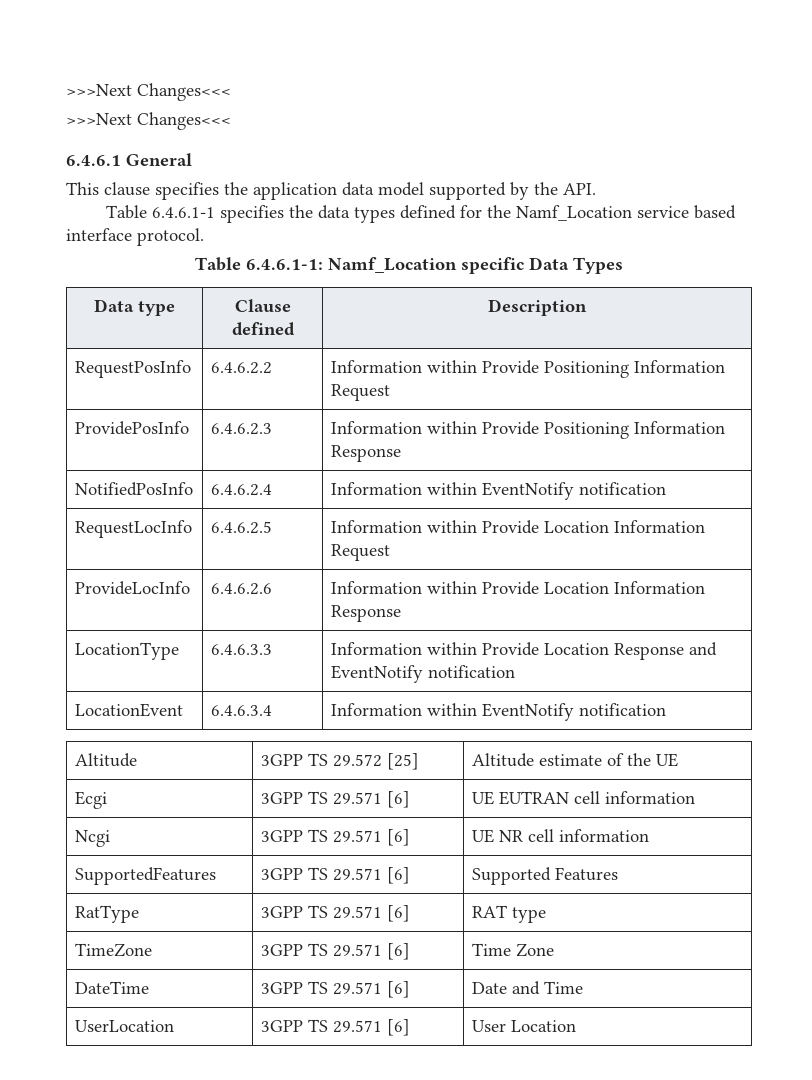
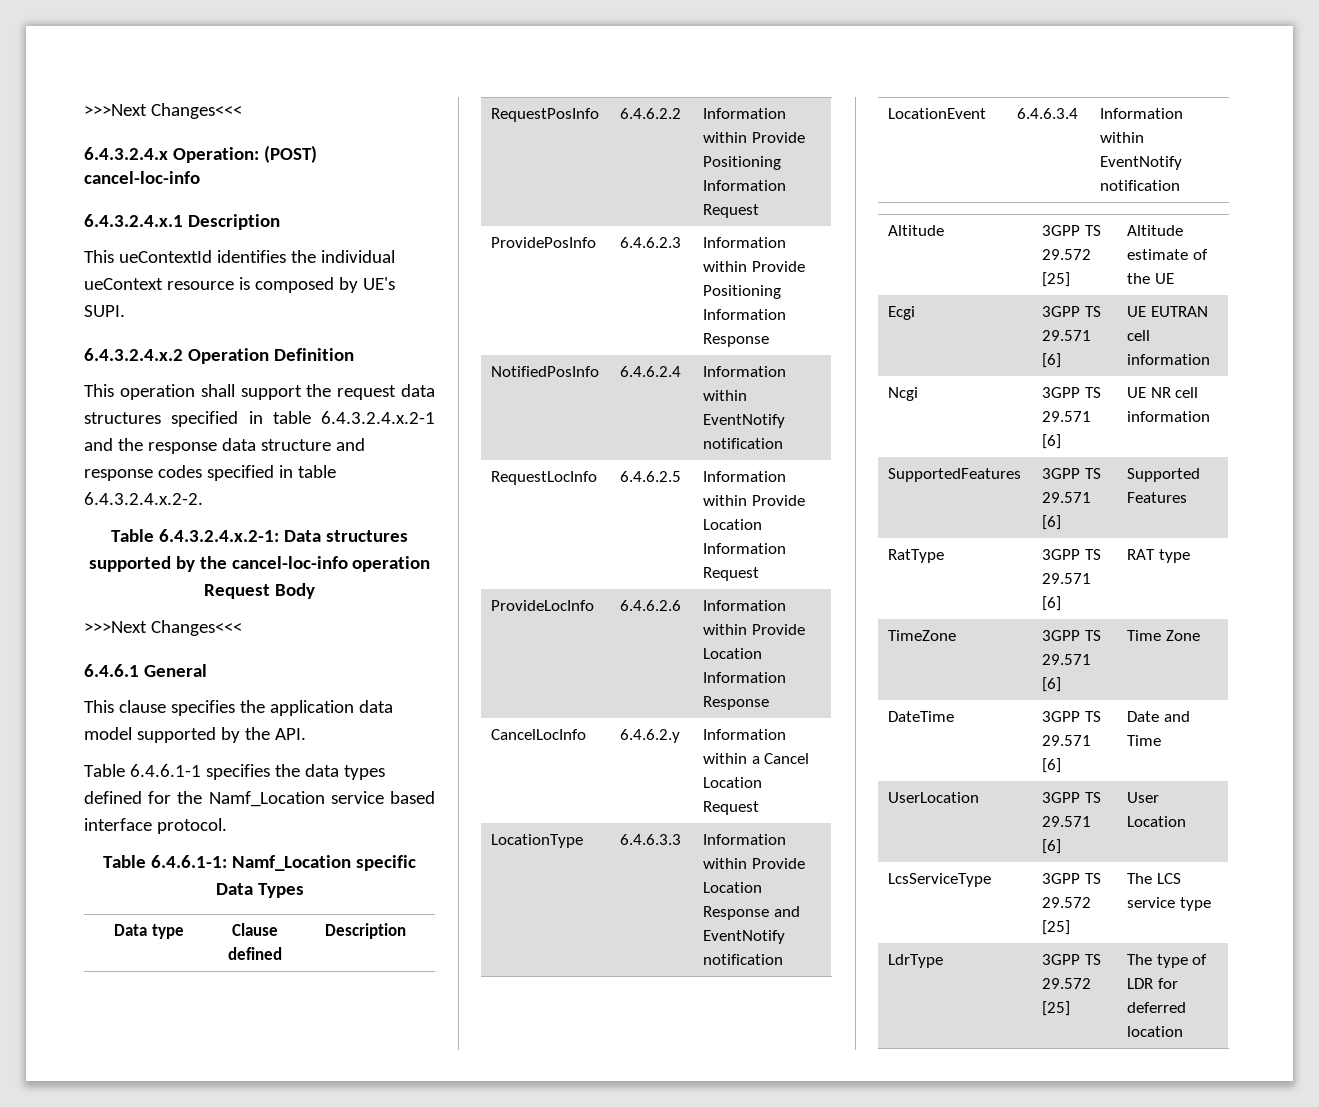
[66,83,231,101] >>>Next Changes<<< -> [84,103,242,119] [84,145,317,163] [84,171,200,184] [84,214,280,230] [84,250,395,263] [84,277,395,293] [84,305,125,317] [84,348,354,364] [84,384,435,400] [84,411,435,427] [84,438,365,454] [84,465,336,481] [84,492,203,505] [111,529,408,542] [88,556,431,572] [204,583,315,599] >>>Next Changes<<< // 6.4.3.2.4.x Operation: (POST) cancel-loc-info // 6.4.3.2.4.x.1 Description // This ueContextId identifies the individual ueContext resource is composed by UE's SUPI. // 6.4.3.2.4.x.2 Operation Definition // This operation shall support the request data structures specified in table 6.4.3.2.4.x.2-1 and the response data structure and response codes specified in table 6.4.3.2.4.x.2-2. // Table 6.4.3.2.4.x.2-1: Data structures supported by the cancel-loc-info operation Request Body
(401, 613) none -> [491,729,587,740] [620,729,681,743] [703,729,787,740] [703,753,810,764] [703,777,763,788] [703,801,760,815] // CancelLocInfo | 6.4.6.2.y | Information within a Cancel Location Request
(576, 1026) none -> [888,873,992,887] [1042,873,1101,884] [1042,897,1092,908] [1042,920,1071,935] [1127,873,1181,884] [1127,897,1211,911] [888,954,944,968] [1042,954,1101,965] [1042,978,1092,989] [1042,1001,1071,1016] [1127,954,1208,968] [1127,978,1178,989] [1127,1002,1187,1013] [1127,1026,1184,1037] // LcsServiceType | 3GPP TS 29.572 [25] | The LCS service type // LdrType | 3GPP TS 29.572 [25] | The type of LDR for deferred location

